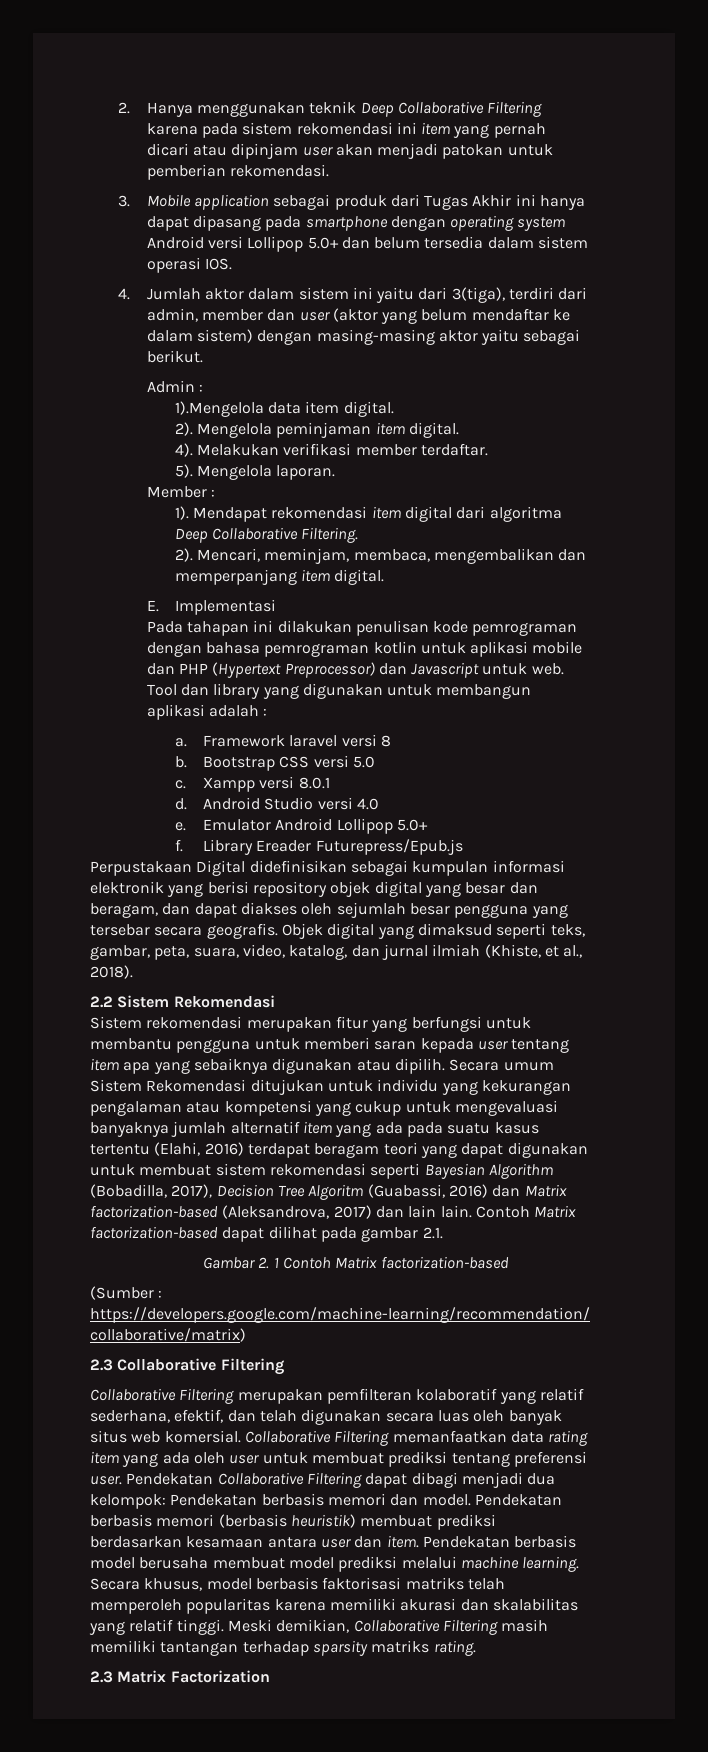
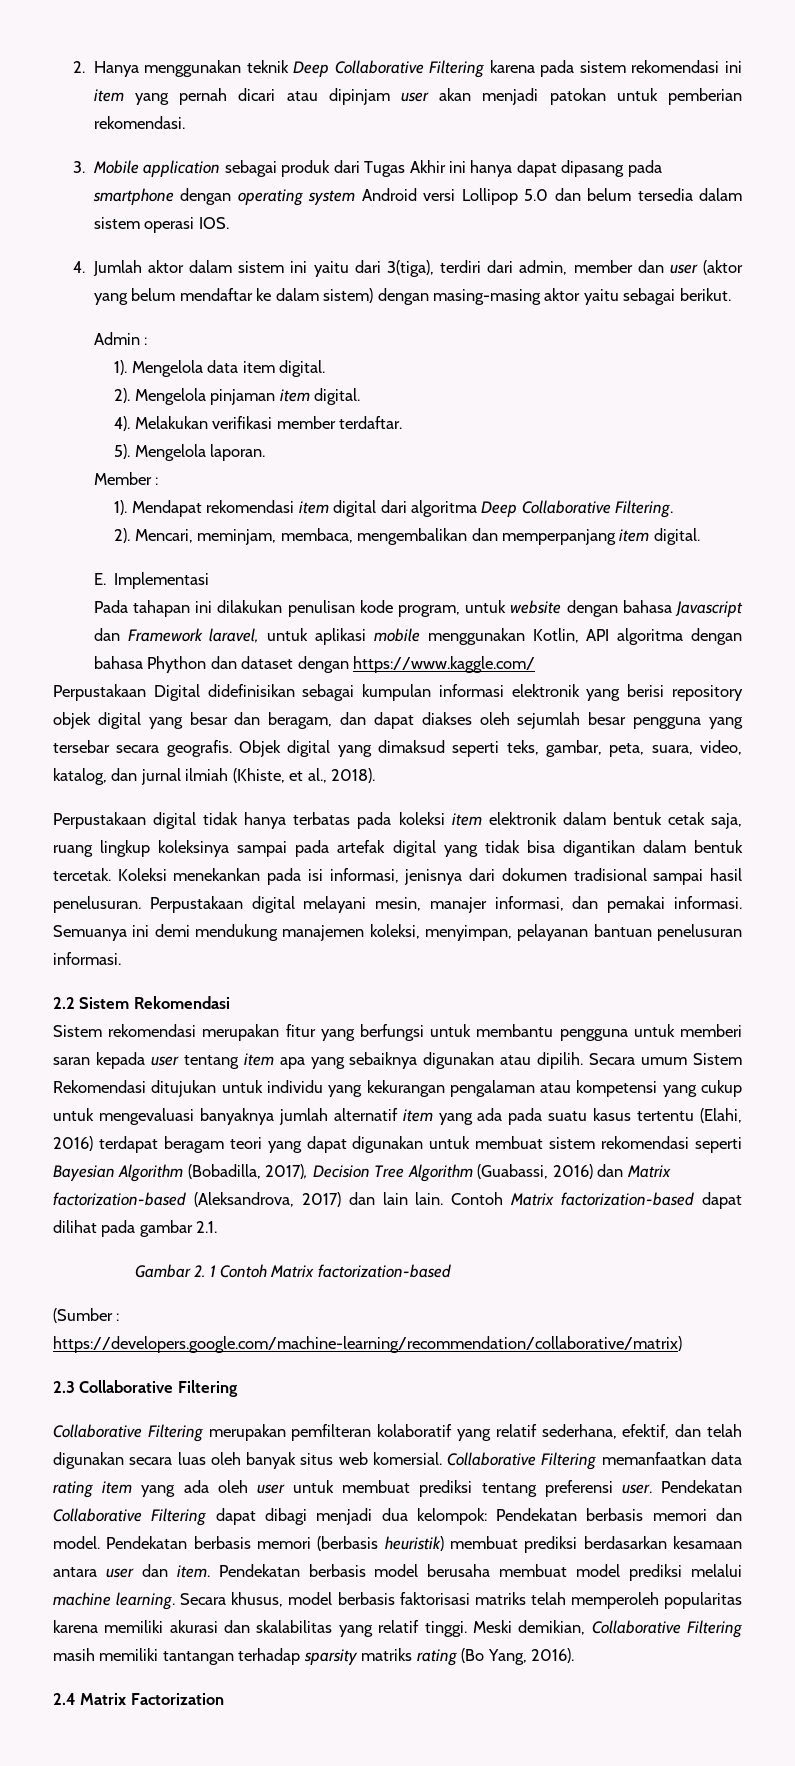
[307,237,339,249] 5.0+ -> [524,189,549,201] 5.0
[174,401,264,417] 1).Mengelola -> [114,360,203,377] 1). Mengelola
[276,422,372,438] peminjaman -> [210,389,276,405] pinjaman
[472,622,578,636] [146,641,583,657] [146,662,564,678] [146,683,532,699] [146,704,268,720] [174,734,392,747] [174,755,376,771] [174,776,330,792] [174,797,380,810] [174,818,429,834] [174,839,463,855] pemrograman dengan bahasa pemrograman kotlin untuk aplikasi mobile dan PHP (Hypertext Preprocessor) dan Javascript untuk web. Tool dan library yang digunakan untuk membangun aplikasi adalah : // a. Framework laravel versi 8 // b. Bootstrap CSS versi 5.0 // c. Xampp versi 8.0.1 // d. Android Studio versi 4.0 // e. Emulator Android Lollipop 5.0+ // f. Library Ereader Futurepress/Epub.js -> [398,600,744,617] [93,628,742,645] [93,656,536,673] program, untuk website dengan bahasa Javascript dan Framework laravel, untuk aplikasi mobile menggunakan Kotlin, API algoritma dengan bahasa Phython dan dataset dengan https://www.kaggle.com/
(133, 972) none -> [53,812,743,829] [53,840,743,857] [53,868,743,885] [53,896,743,913] [53,924,742,941] [53,952,121,965] // Perpustakaan digital tidak hanya terbatas pada koleksi item elektronik dalam bentuk cetak saja, ruang lingkup koleksinya sampai pada artefak digital yang tidak bisa digantikan dalam bentuk tercetak. Koleksi menekankan pada isi informasi, jenisnya dari dokumen tradisional sampai hasil penelusuran. Perpustakaan digital melayani mesin, manajer informasi, dan pemakai informasi. Semuanya ini demi mendukung manajemen koleksi, menyimpan, pelayanan bantuan penelusuran informasi.
[308,1184,364,1200] Algoritm -> [407,1164,473,1182] Algorithm
[433,1640,476,1656] [90,1671,113,1683] rating. // 2.3 -> [416,1648,575,1666] [53,1693,76,1705] rating (Bo Yang, 2016). // 2.4

